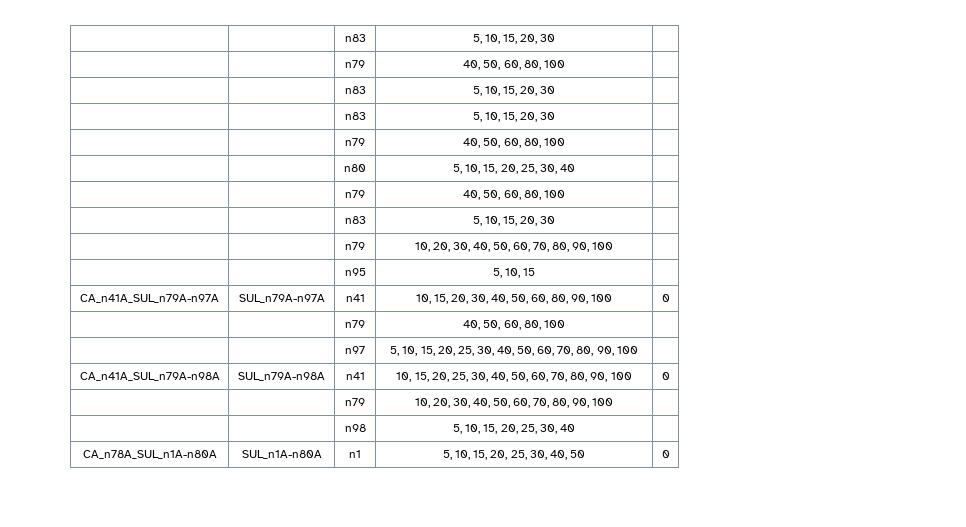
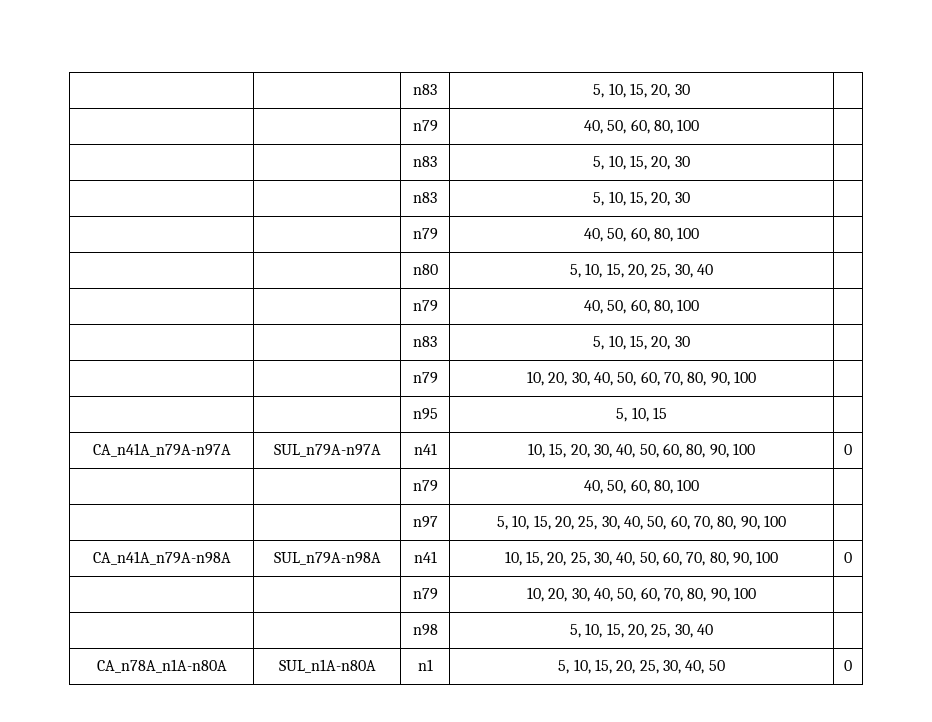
[80,294,219,303] CA_n41A_SUL_n79A-n97A -> [92,443,231,457] CA_n41A_n79A-n97A
[79,372,220,381] CA_n41A_SUL_n79A-n98A -> [92,551,231,565] CA_n41A_n79A-n98A
[82,450,217,459] CA_n78A_SUL_n1A-n80A -> [96,659,227,673] CA_n78A_n1A-n80A

